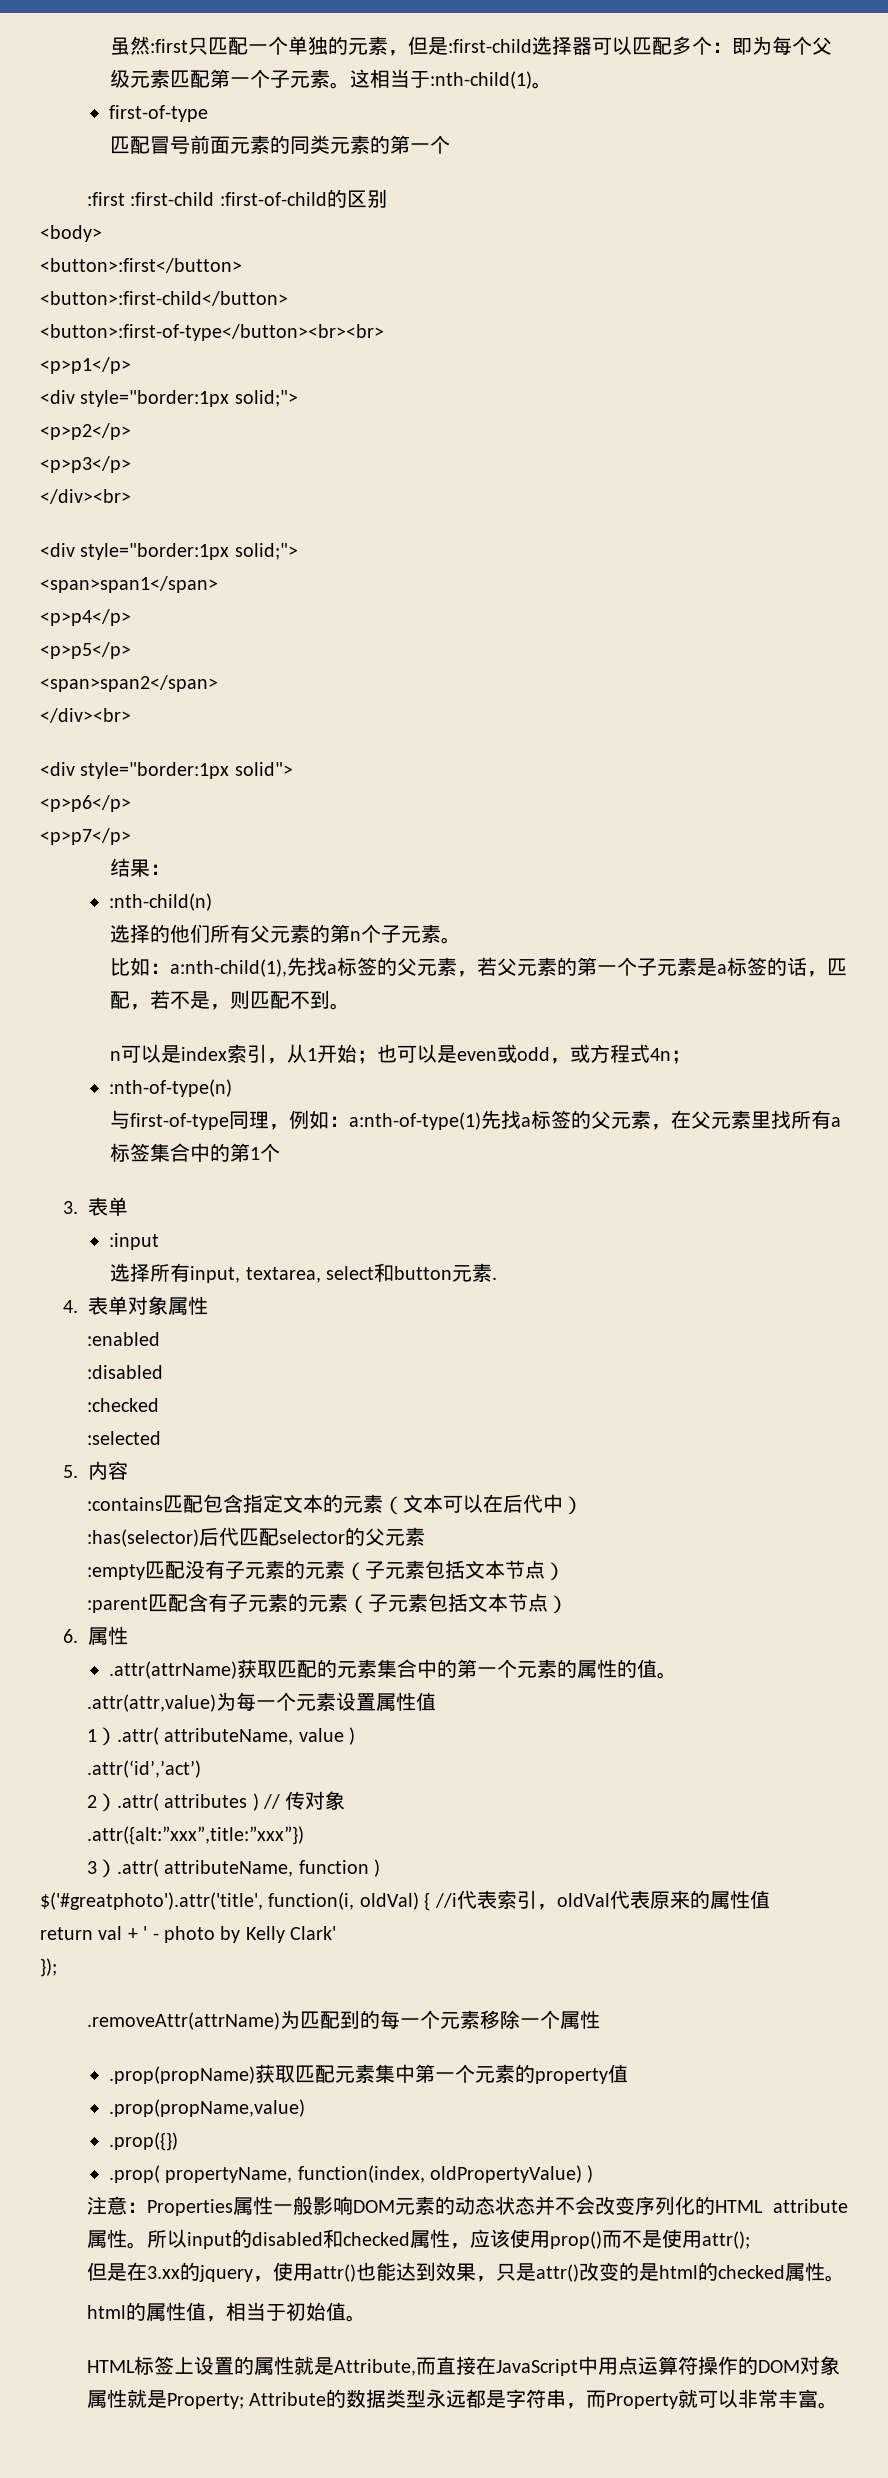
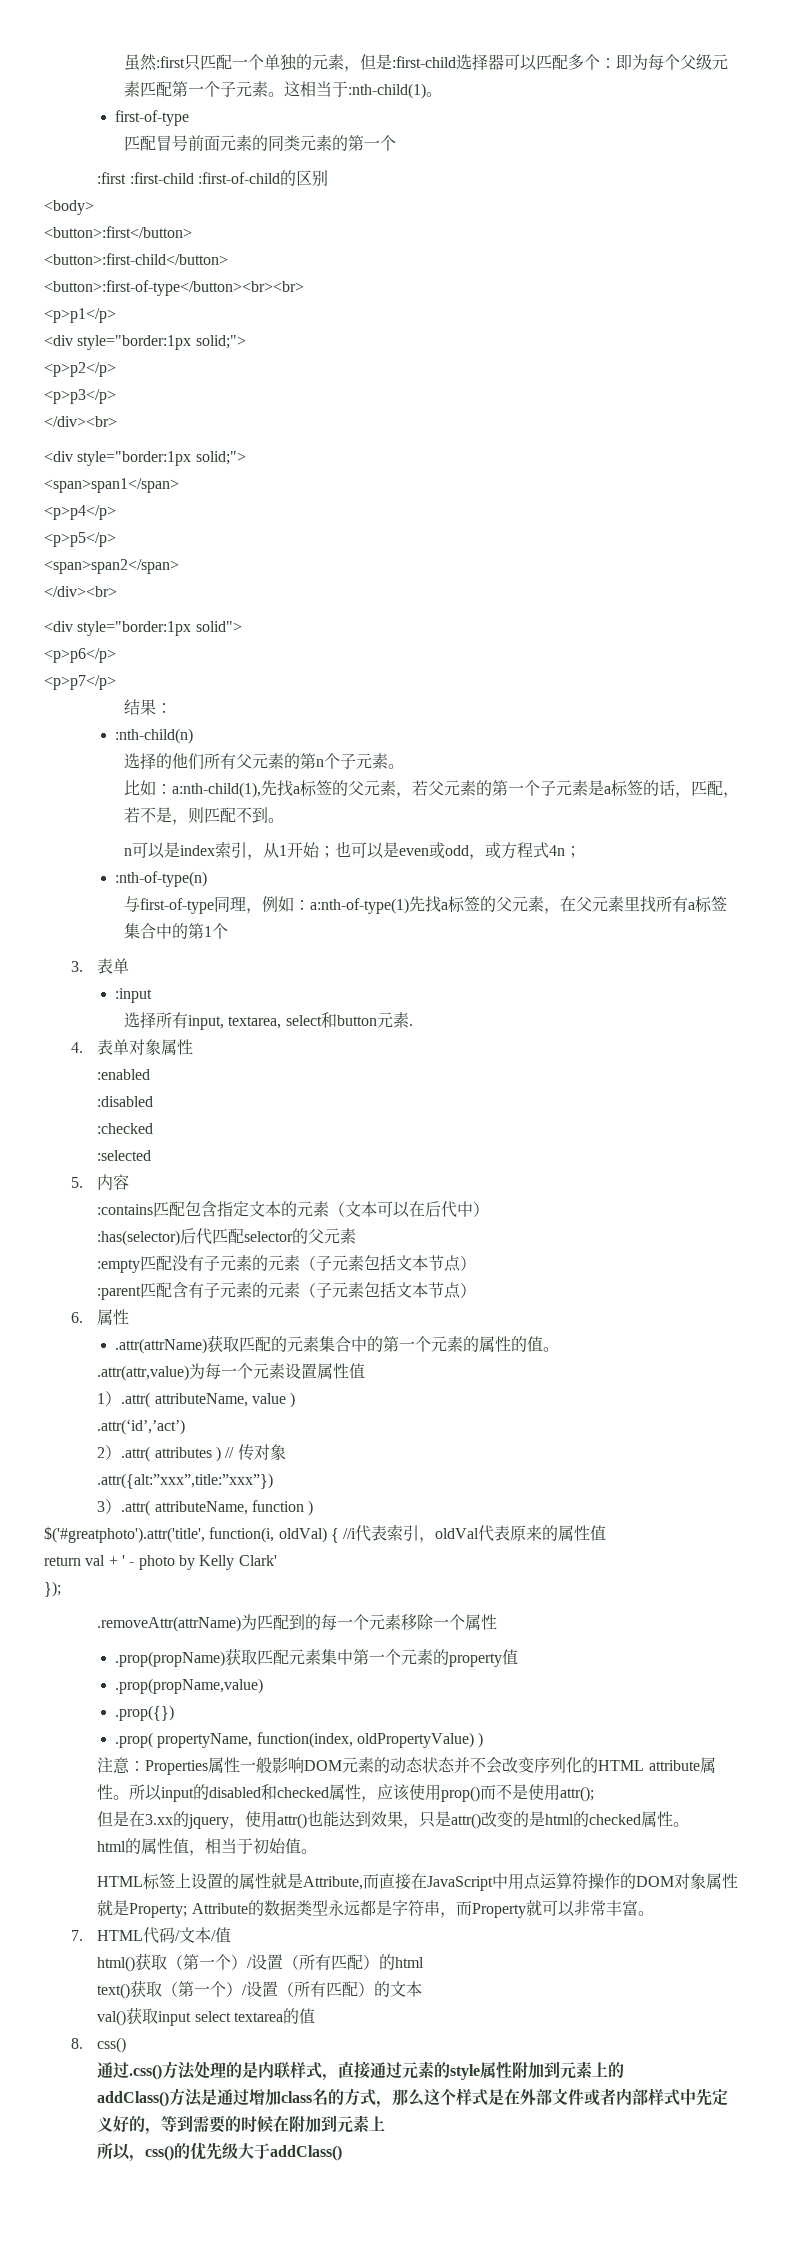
(839, 2405) none -> [70,1927,232,1944] [97,1953,425,1972] [97,1980,423,1999] [97,2007,316,2026] [70,2037,127,2053] [97,2061,625,2081] [97,2088,729,2108] [97,2115,386,2135] [97,2142,343,2162] // 7. HTML代码/文本/值 // html()获取（第一个）/设置（所有匹配）的html // text()获取（第一个）/设置（所有匹配）的文本 // val()获取input select textarea的值 // 8. css() // 通过.css()方法处理的是内联样式，直接通过元素的style属性附加到元素上的 // addClass()方法是通过增加class名的方式，那么这个样式是在外部文件或者内部样式中先定义好的，等到需要的时候在附加到元素上 // 所以，css()的优先级大于addClass()

